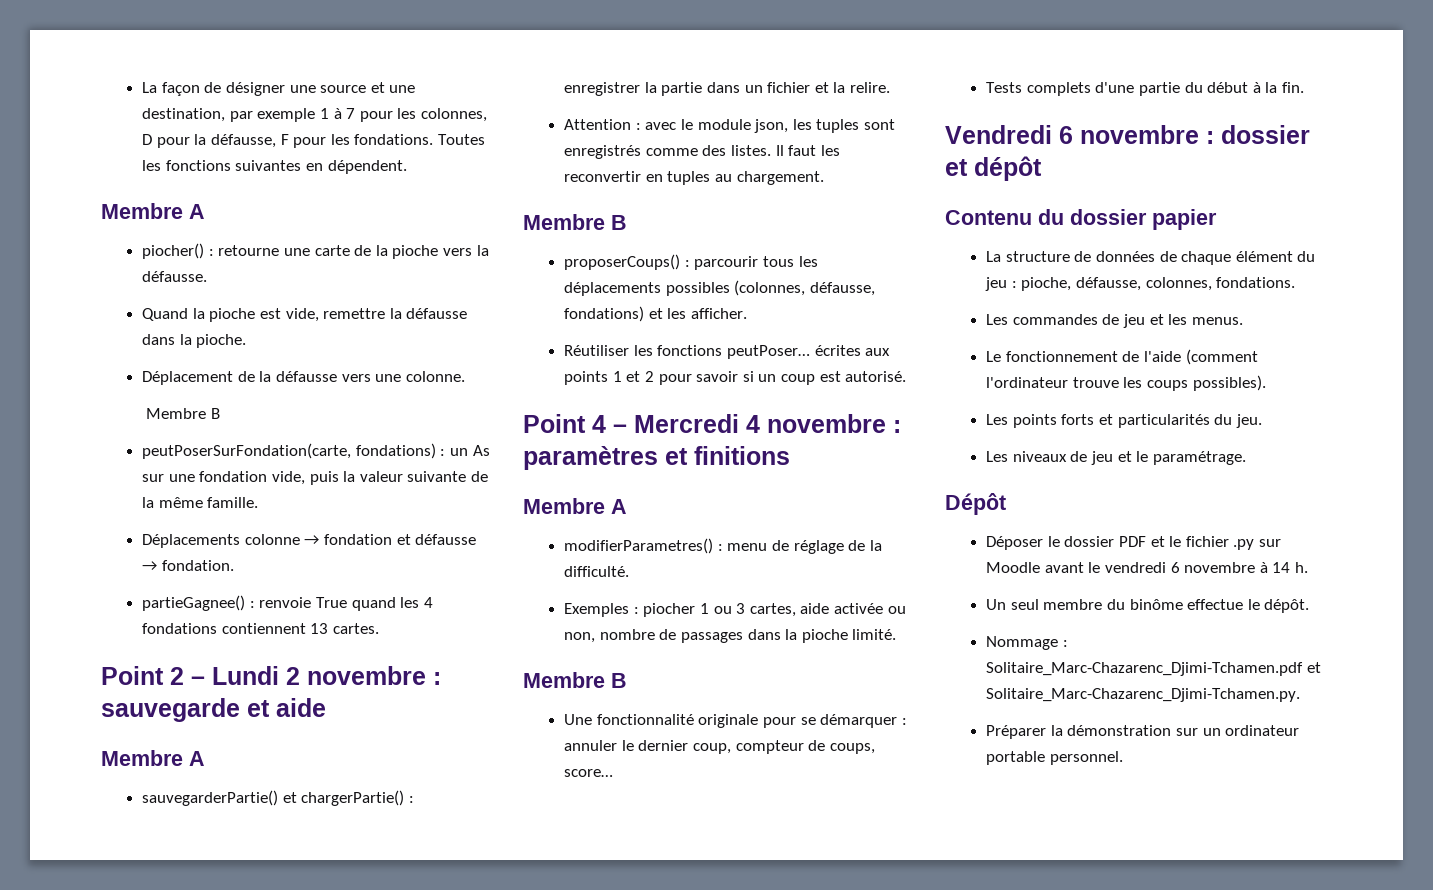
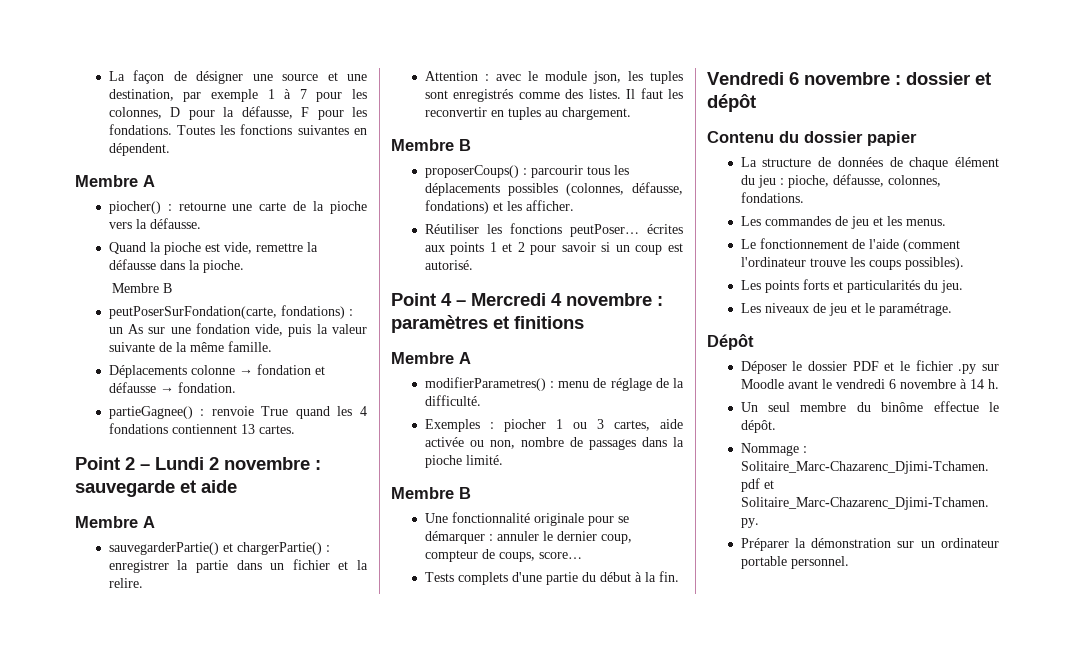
[142,371,465,385] // Déplacement de la défausse vers une colonne. -> (244, 266) none

